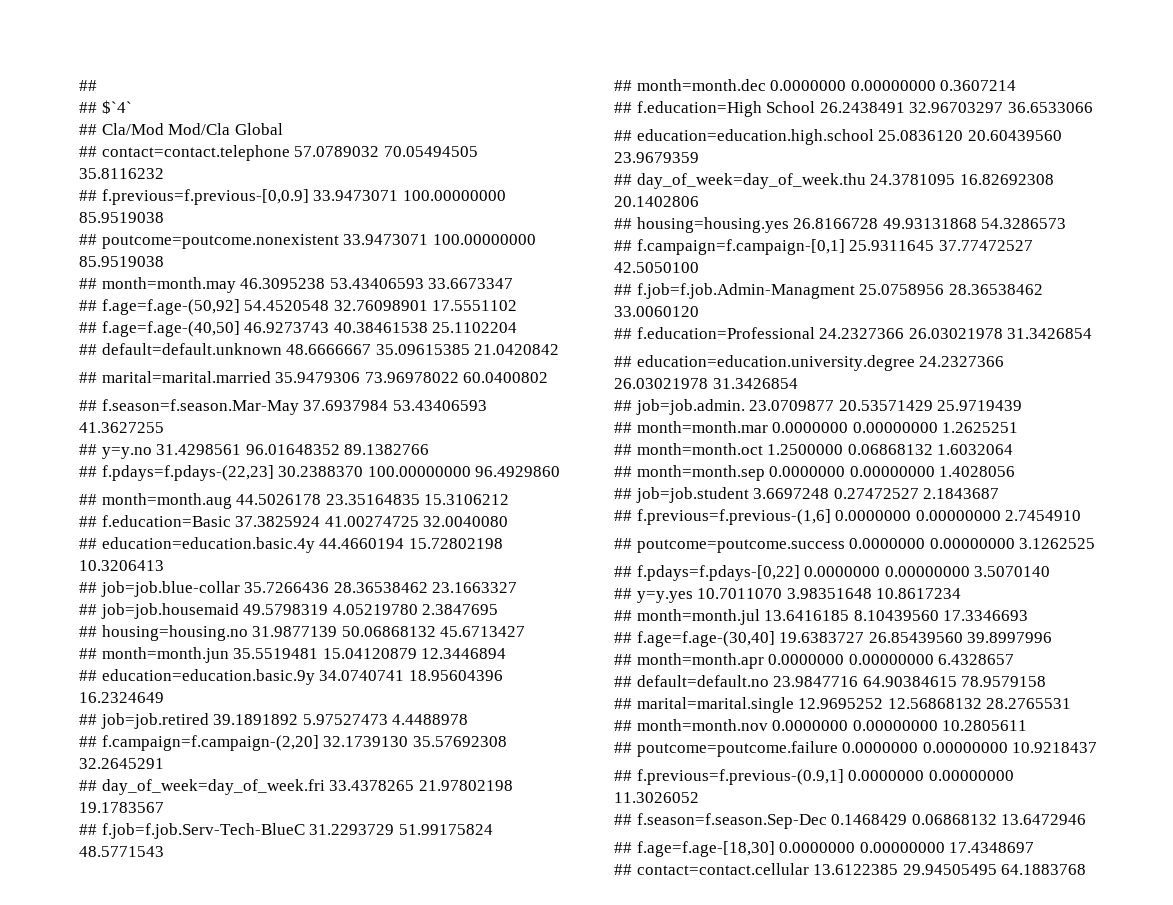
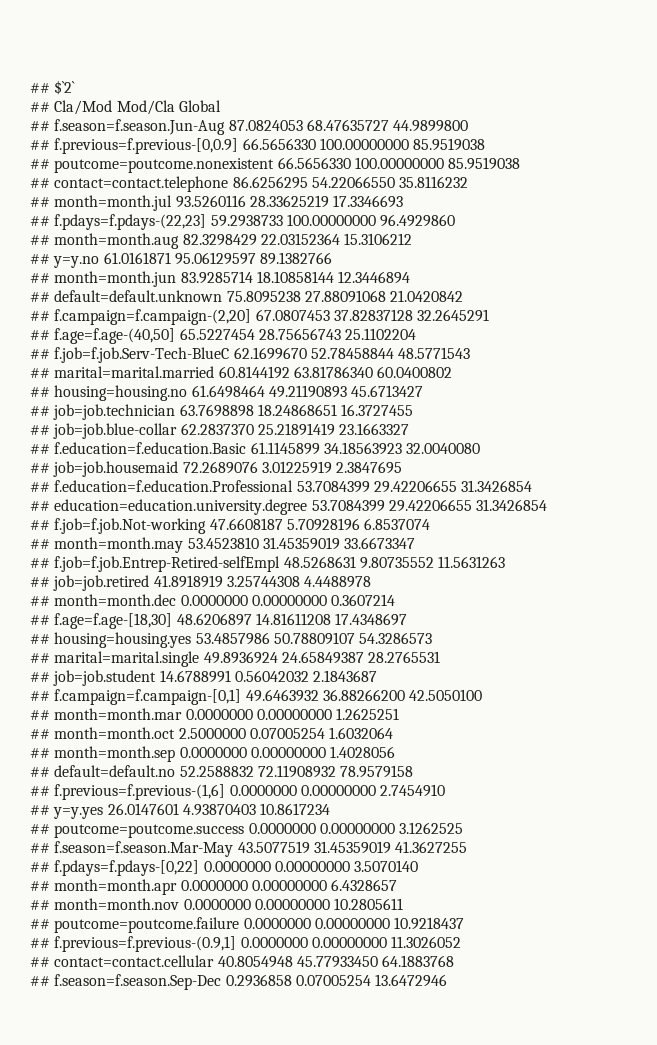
[79,80,97,91] [79,100,132,114] ## // ## $`4` -> [30,80,76,95] ## $`2`
[101,145,478,161] [79,168,164,179] contact=contact.telephone 57.0789032 70.05494505 35.8116232 -> [54,119,469,135] f.season=f.season.Jun-Aug 87.0824053 68.47635727 44.9899800
[313,190,399,201] 33.9473071 -> [242,138,316,150] 66.5656330
[343,234,536,245] [79,256,164,267] [79,277,514,293] [79,299,518,315] [79,321,518,337] [79,343,560,355] [79,371,549,383] [79,399,487,415] [79,422,164,433] [79,444,430,459] 33.9473071 100.00000000 85.9519038 // ## month=month.may 46.3095238 53.43406593 33.6673347 // ## f.age=f.age-(50,92] 54.4520548 32.76098901 17.5551102 // ## f.age=f.age-(40,50] 46.9273743 40.38461538 25.1102204 // ## default=default.unknown 48.6666667 35.09615385 21.0420842 // ## marital=marital.married 35.9479306 73.96978022 60.0400802 // ## f.season=f.season.Mar-May 37.6937984 53.43406593 41.3627255 // ## y=y.no 31.4298561 96.01648352 89.1382766 -> [277,157,521,170] [30,176,469,192] [30,195,404,211] 66.5656330 100.00000000 85.9519038 // ## contact=contact.telephone 86.6256295 54.22066550 35.8116232 // ## month=month.jul 93.5260116 28.33625219 17.3346693
[278,466,364,477] 30.2388370 -> [210,215,283,227] 59.2938733
[236,494,420,505] 44.5026178 23.35164835 -> [182,233,340,246] 82.3298429 22.03152364
[101,515,509,527] [79,537,503,553] [79,560,164,571] [79,581,518,597] f.education=Basic 37.3825924 41.00274725 32.0040080 // ## education=education.basic.4y 44.4660194 15.72802198 10.3206413 // ## job=job.blue-collar 35.7266436 28.36538462 23.1663327 -> [53,252,333,268] [30,271,411,287] [30,290,464,303] [30,309,490,325] [30,328,417,344] [30,347,471,363] [30,366,453,379] [30,385,424,401] [30,404,414,420] [30,423,410,439] [30,442,481,455] y=y.no 61.0161871 95.06129597 89.1382766 // ## month=month.jun 83.9285714 18.10858144 12.3446894 // ## default=default.unknown 75.8095238 27.88091068 21.0420842 // ## f.campaign=f.campaign-(2,20] 67.0807453 37.82837128 32.2645291 // ## f.age=f.age-(40,50] 65.5227454 28.75656743 25.1102204 // ## f.job=f.job.Serv-Tech-BlueC 62.1699670 52.78458844 48.5771543 // ## marital=marital.married 60.8144192 63.81786340 60.0400802 // ## housing=housing.no 61.6498464 49.21190893 45.6713427 // ## job=job.technician 63.7698898 18.24868651 16.3727455 // ## job=job.blue-collar 62.2837370 25.21891419 23.1663327 // ## f.education=f.education.Basic 61.1145899 34.18563923 32.0040080
[243,604,418,615] 49.5798319 4.05219780 -> [182,461,332,474] 72.2689076 3.01225919
[101,625,526,641] [79,647,507,663] [79,669,503,685] [79,692,164,703] housing=housing.no 31.9877139 50.06868132 45.6713427 // ## month=month.jun 35.5519481 15.04120879 12.3446894 // ## education=education.basic.9y 34.0740741 18.95604396 16.2324649 -> [54,480,533,493] [30,499,548,515] [30,518,431,534] [30,537,416,553] [30,556,506,572] f.education=f.education.Professional 53.7084399 29.42206655 31.3426854 // ## education=education.university.degree 53.7084399 29.42206655 31.3426854 // ## f.job=f.job.Not-working 47.6608187 5.70928196 6.8537074 // ## month=month.may 53.4523810 31.45359019 33.6673347 // ## f.job=f.job.Entrep-Retired-selfEmpl 48.5268631 9.80735552 11.5631263
[213,714,388,725] 39.1891892 5.97527473 -> [153,575,300,588] 41.8918919 3.25744308
[79,735,507,751] [79,758,164,769] [79,779,513,795] [79,802,164,813] [79,823,493,839] [79,846,164,857] // ## f.campaign=f.campaign-(2,20] 32.1739130 35.57692308 32.2645291 // ## day_of_week=day_of_week.fri 33.4378265 21.97802198 19.1783567 // ## f.job=f.job.Serv-Tech-BlueC 31.2293729 51.99175824 48.5771543 -> (372, 582) none
[636,101,1093,117] [614,129,1062,145] [614,152,699,163] [614,173,1054,189] [614,196,699,207] f.education=High School 26.2438491 32.96703297 36.6533066 // ## education=education.high.school 25.0836120 20.60439560 23.9679359 // ## day_of_week=day_of_week.thu 24.3781095 16.82692308 20.1402806 -> [54,613,408,629] f.age=f.age-[18,30] 48.6206897 14.81611208 17.4348697
[793,218,977,229] 26.8166728 49.93131868 -> [195,632,355,645] 53.4857986 50.78809107
[636,239,1033,255] [614,262,699,273] [614,283,1043,299] [614,306,699,317] [614,327,1093,339] [614,355,1005,371] [614,378,798,389] [614,399,1023,415] f.campaign=f.campaign-[0,1] 25.9311645 37.77472527 42.5050100 // ## f.job=f.job.Admin-Managment 25.0758956 28.36538462 33.0060120 // ## f.education=Professional 24.2327366 26.03021978 31.3426854 // ## education=education.university.degree 24.2327366 26.03021978 31.3426854 // ## job=job.admin. 23.0709877 20.53571429 25.9719439 -> [54,651,441,667] [30,670,378,686] [30,689,483,705] marital=marital.single 49.8936924 24.65849387 28.2765531 // ## job=job.student 14.6788991 0.56042032 2.1843687 // ## f.campaign=f.campaign-[0,1] 49.6463932 36.88266200 42.5050100
[767,444,933,455] 1.2500000 0.06868132 -> [178,728,325,739] 2.5000000 0.07005254
[635,487,1000,503] job=job.student 3.6697248 0.27472527 2.1843687 -> [54,765,414,778] default=default.no 52.2588832 72.11908932 78.9579158
(1082, 515) none -> [30,803,331,819] // ## y=y.yes 26.0147601 4.93870403 10.8617234
(1096, 543) none -> [30,841,468,857] // ## f.season=f.season.Mar-May 43.5077519 31.45359019 41.3627255
[614,588,962,603] [614,609,1029,625] [614,631,1053,647] // ## y=y.yes 10.7011070 3.98351648 10.8617234 // ## month=month.jul 13.6416185 8.10439560 17.3346693 // ## f.age=f.age-(30,40] 19.6383727 26.85439560 39.8997996 -> (419, 866) none
[614,675,1047,687] [614,697,1072,713] // ## default=default.no 23.9847716 64.90384615 78.9579158 // ## marital=marital.single 12.9695252 12.56868132 28.2765531 -> (398, 885) none
[636,813,1087,829] [614,841,1035,857] [614,863,1087,875] f.season=f.season.Sep-Dec 0.1468429 0.06868132 13.6472946 // ## f.age=f.age-[18,30] 0.0000000 0.00000000 17.4348697 // ## contact=contact.cellular 13.6122385 29.94505495 64.1883768 -> [54,955,455,968] [30,974,448,990] contact=contact.cellular 40.8054948 45.77933450 64.1883768 // ## f.season=f.season.Sep-Dec 0.2936858 0.07005254 13.6472946

